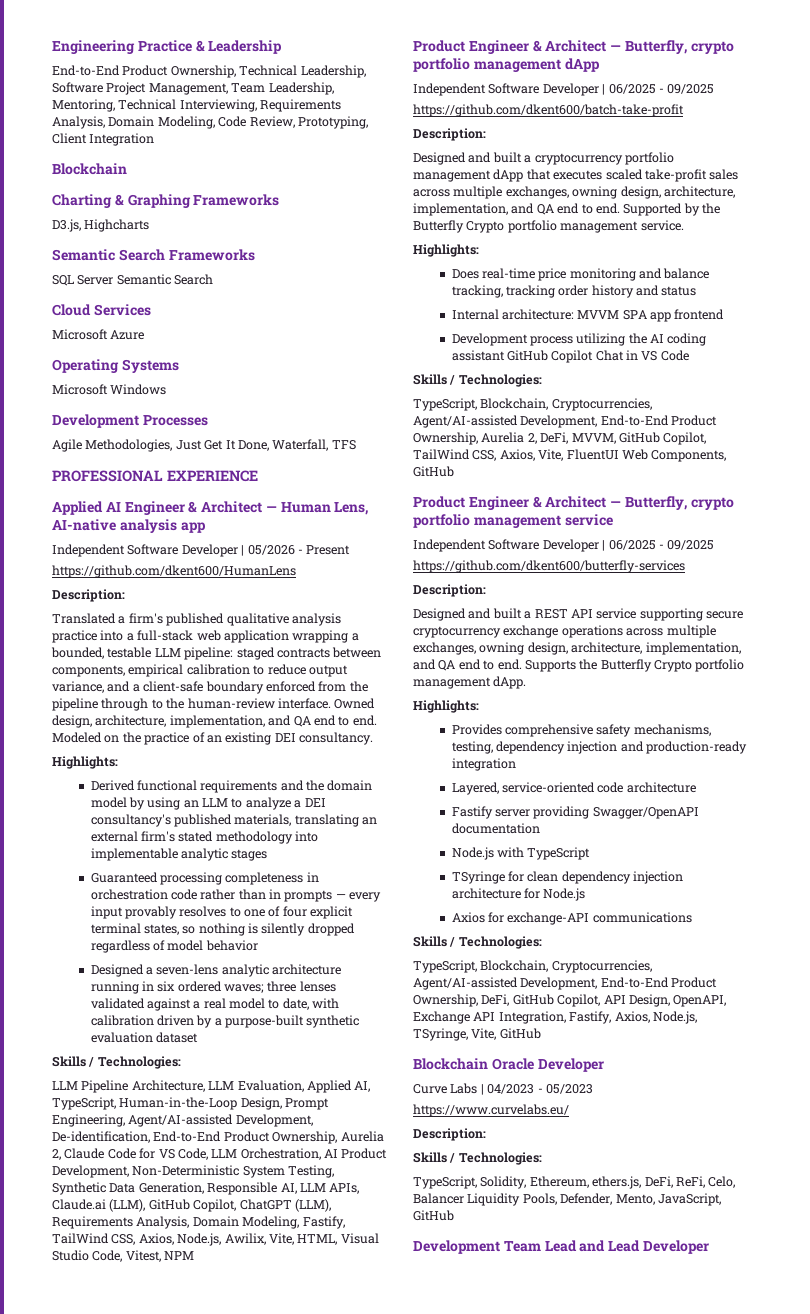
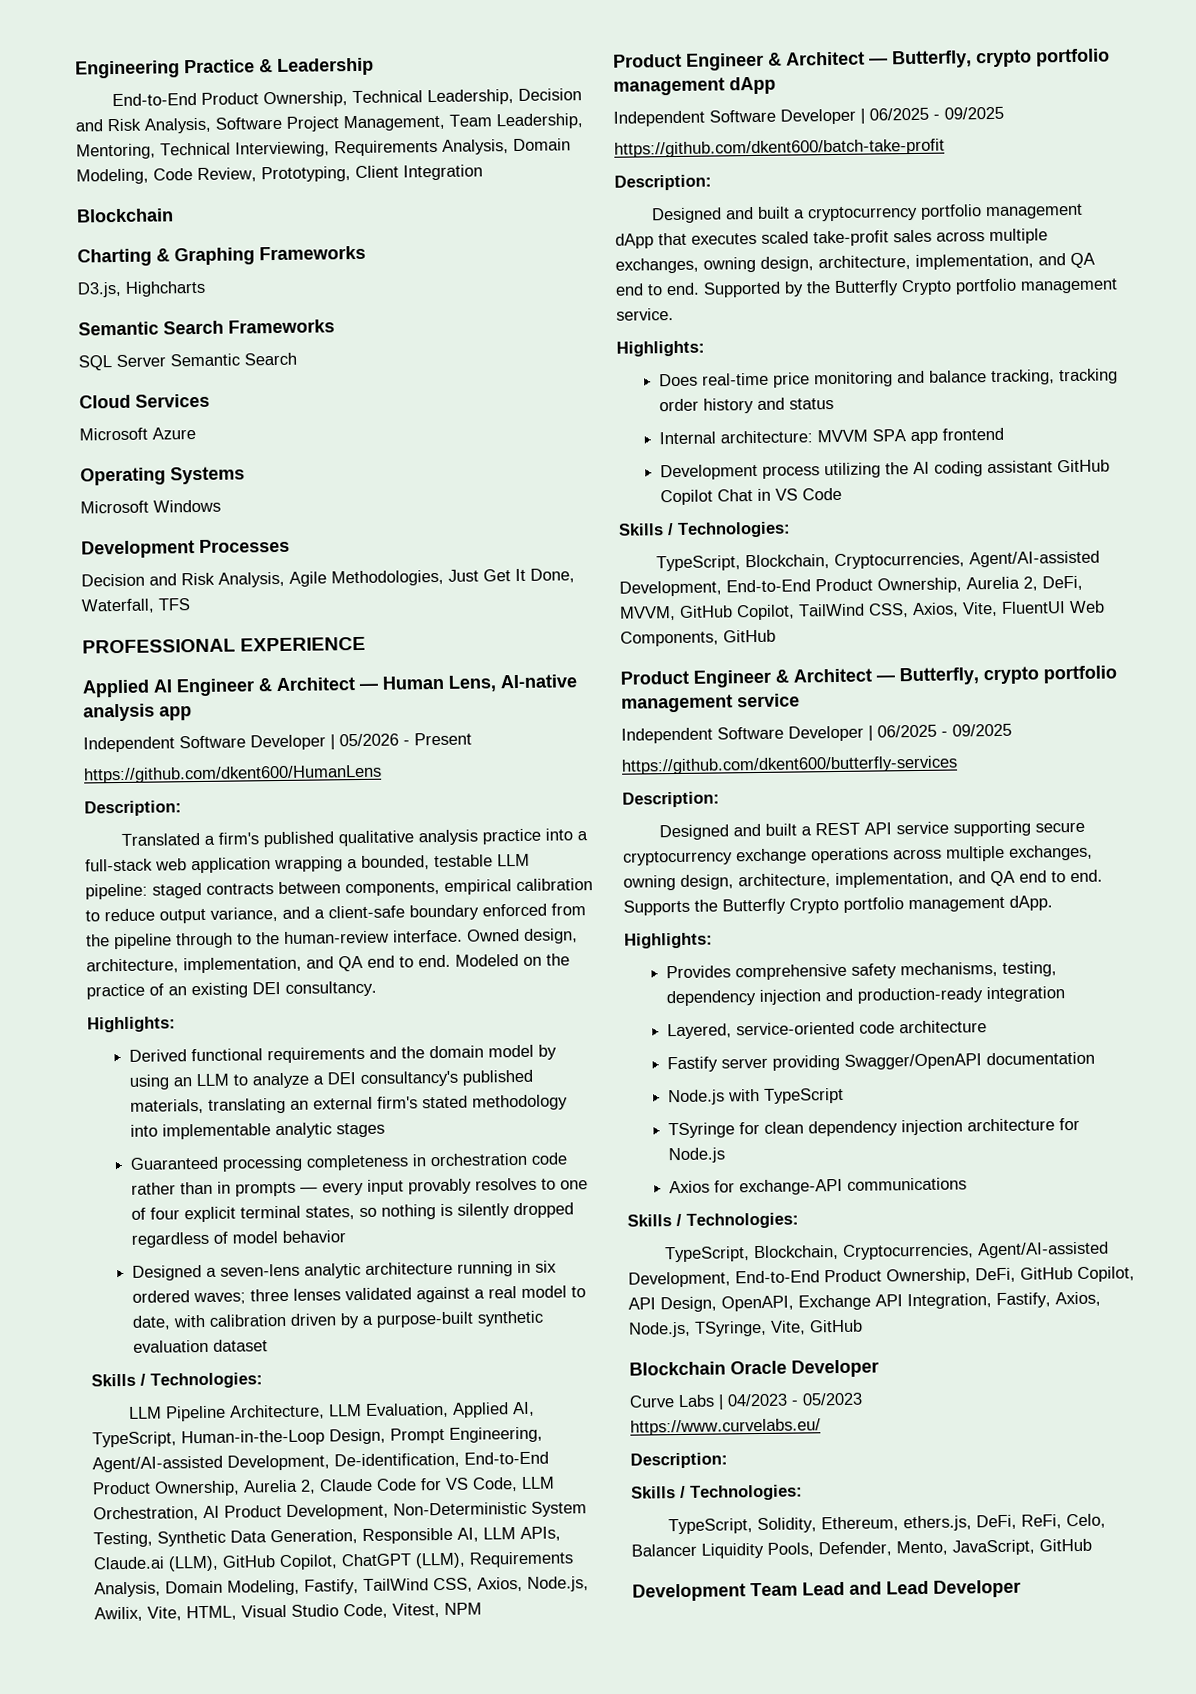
(366, 71) none -> [518,88,583,101] [75,117,211,134] Decision and Risk Analysis,
(208, 420) none -> [81,571,285,588] Decision and Risk Analysis,

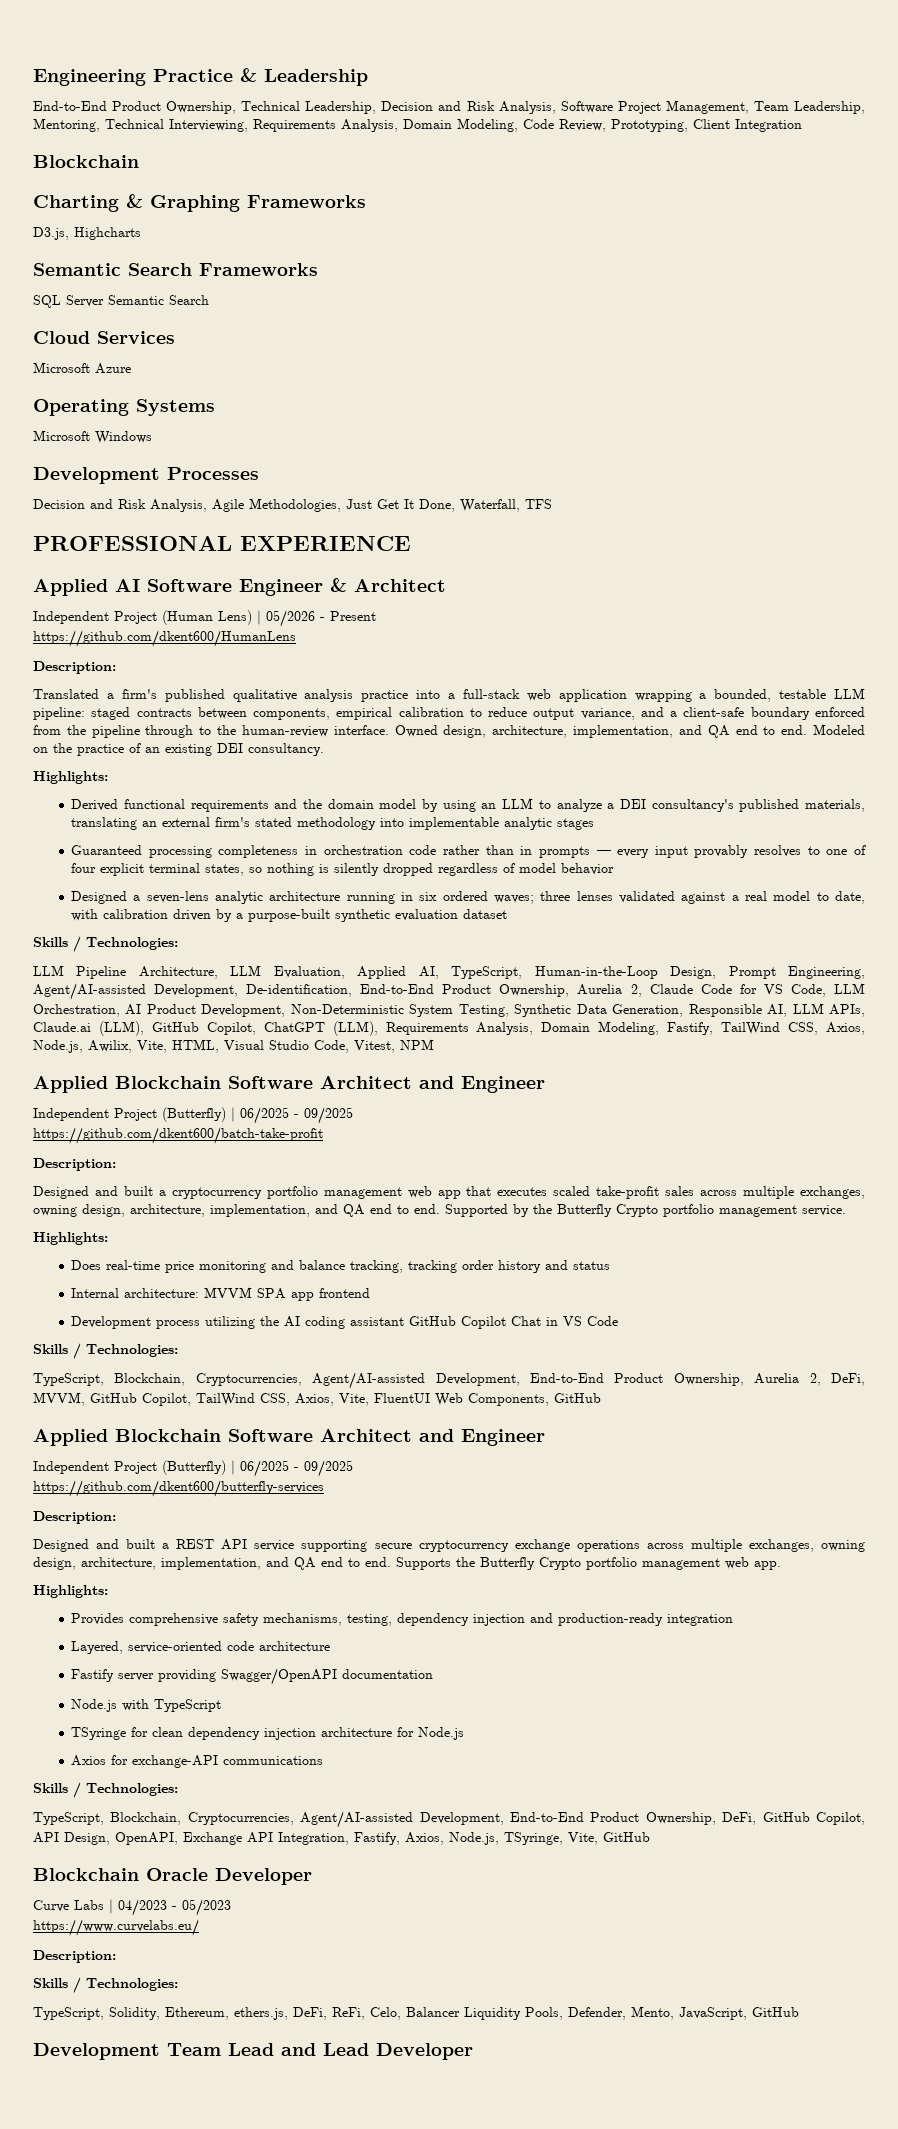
[176,674,577,697] [83,703,192,722] [83,734,326,753] Engineer & Architect — Human Lens, AI-native analysis app // Independent Software Developer -> [147,578,446,596] [33,610,252,625] Software Engineer & Architect // Independent Project (Human Lens)
[613,48,1110,71] [613,76,776,96] [613,108,856,127] Product Engineer & Architect — Butterfly, crypto portfolio management dApp // Independent Software Developer -> [33,1076,545,1093] [33,1107,226,1122] Applied Blockchain Software Architect and Engineer // Independent Project (Butterfly)
[615,233,654,249] dApp -> [407,1186,461,1199] web app
[620,665,1117,688] [621,693,800,713] [621,725,864,744] Product Engineer & Architect — Butterfly, crypto portfolio management service // Independent Software Developer -> [33,1429,545,1446] [33,1460,226,1475] Applied Blockchain Software Architect and Engineer // Independent Project (Butterfly)
[1009,895,1053,911] dApp. -> [725,1557,781,1570] web app.

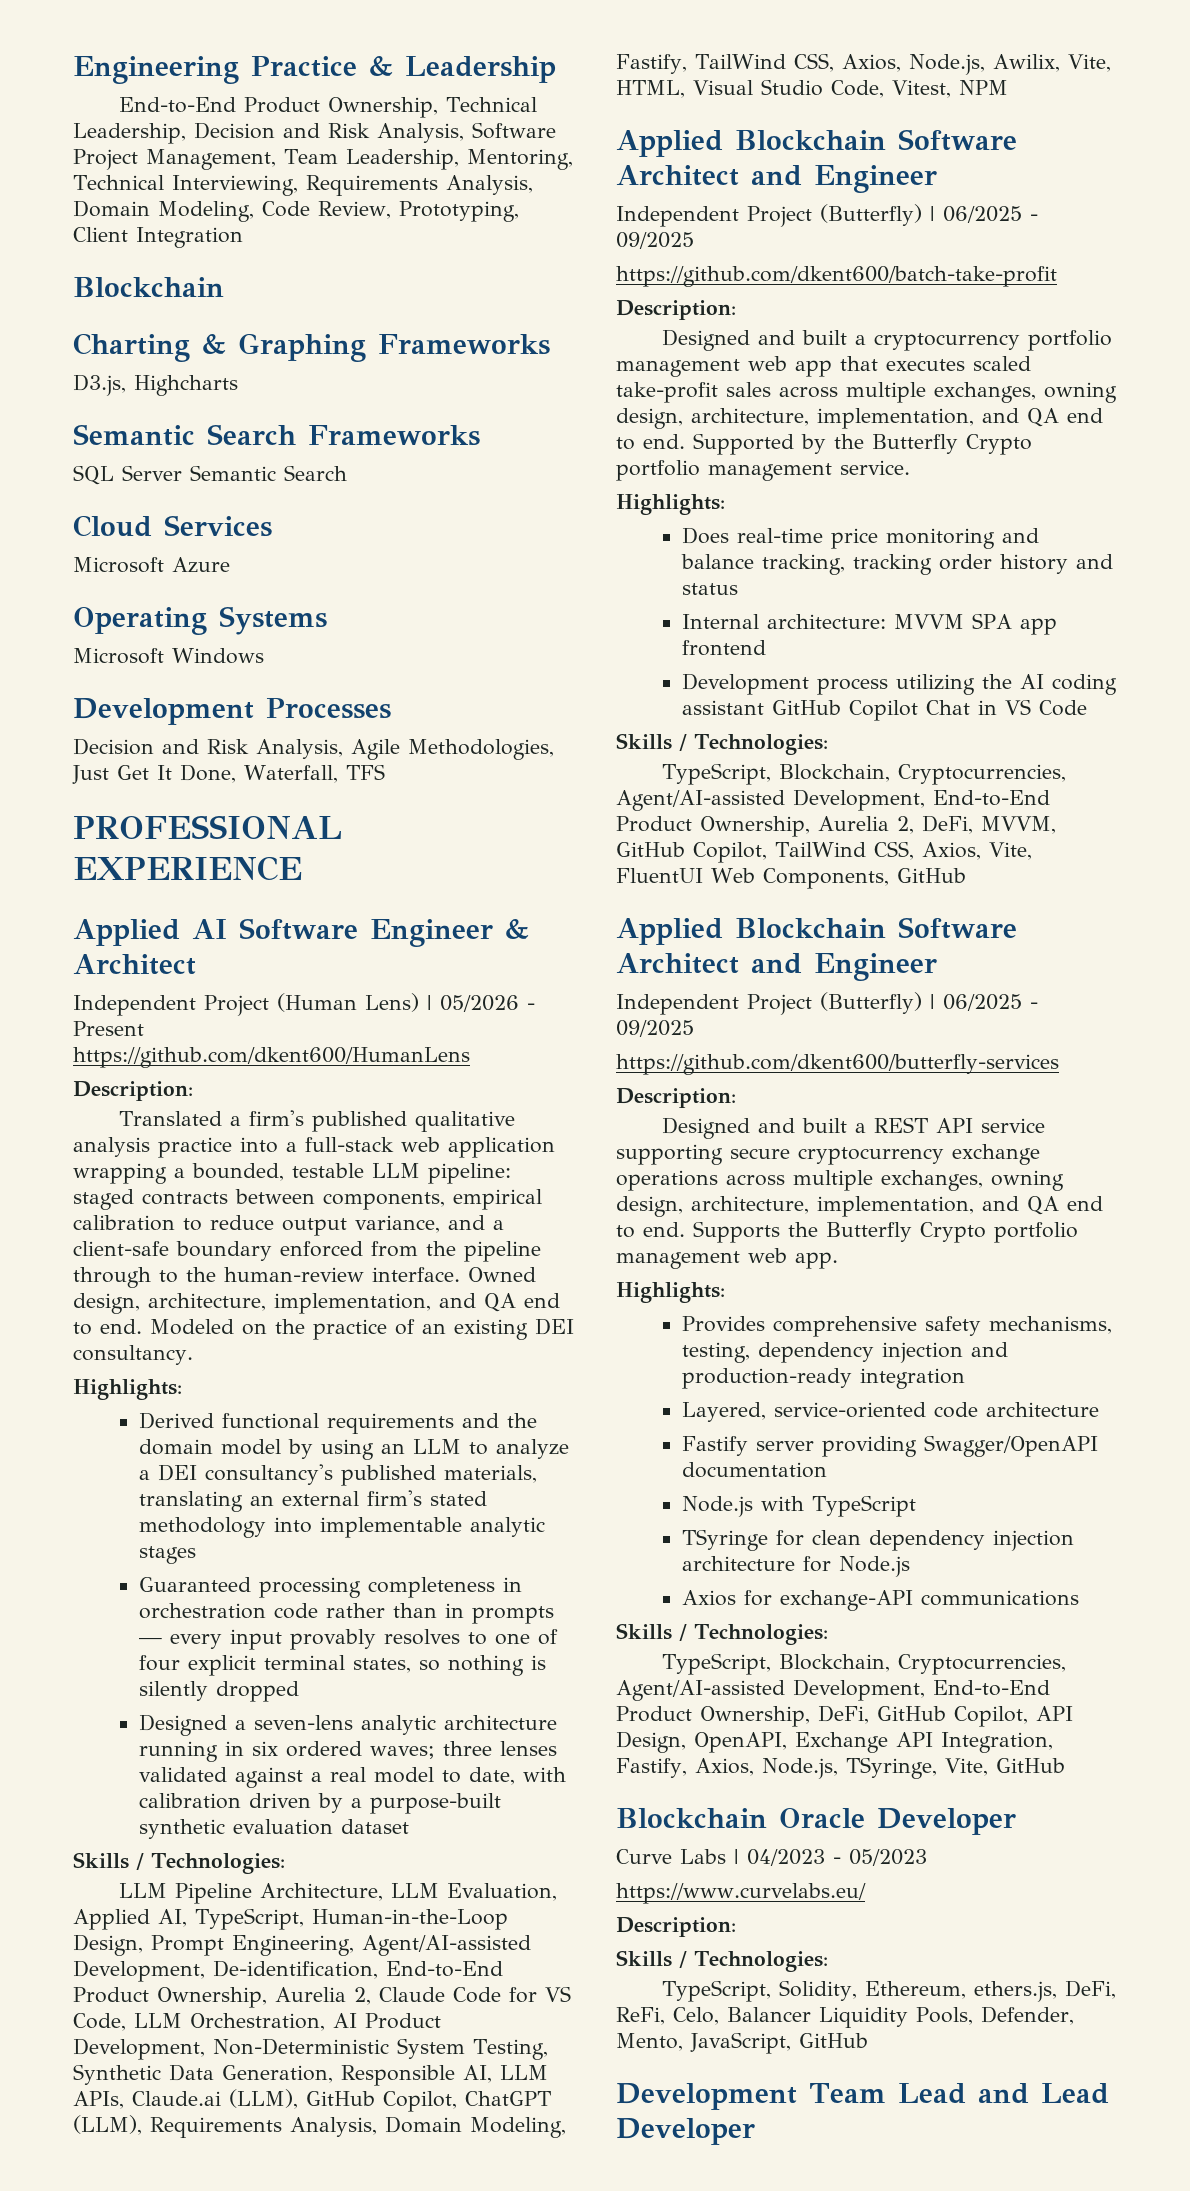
[438,863,615,876] regardless of model behavior -> (299, 1691) none

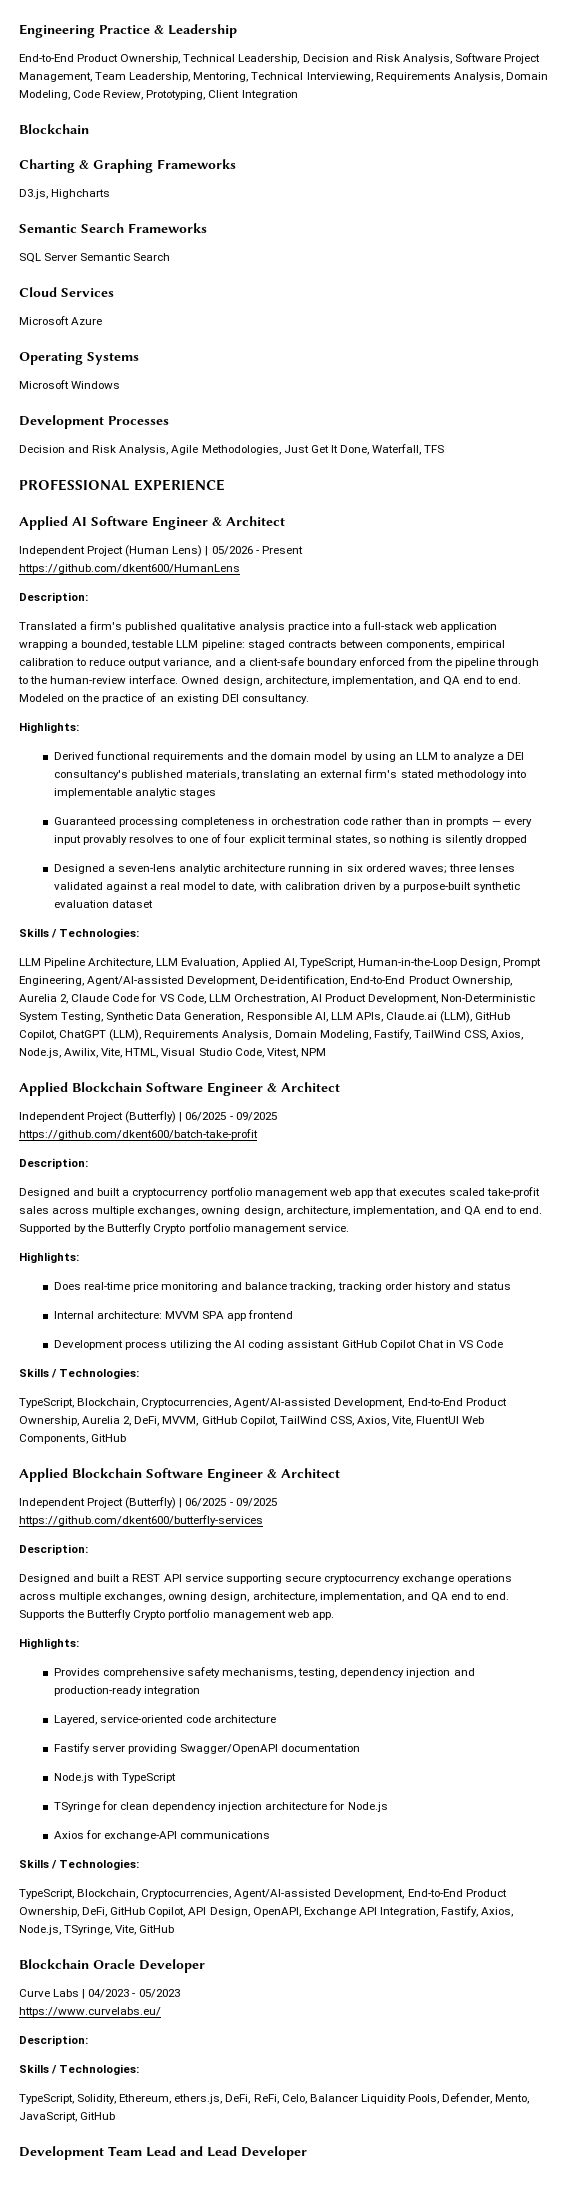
[616,165,937,193] Architect and Engineer -> [207,1082,340,1096] Engineer & Architect
[616,953,937,981] Architect and Engineer -> [207,1468,340,1482] Engineer & Architect

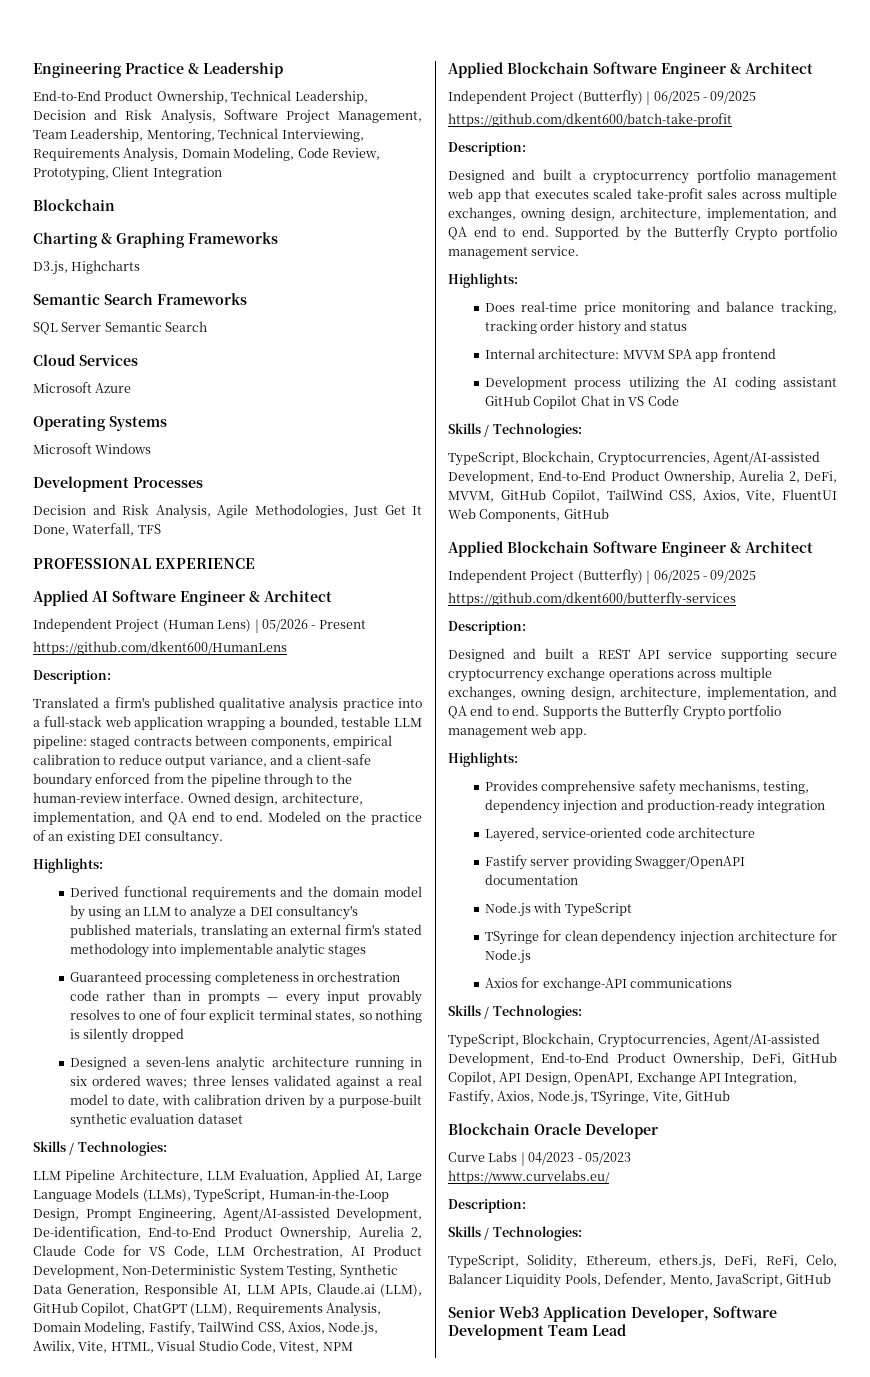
(297, 963) none -> [386,1171,422,1183] [33,1188,191,1202] Large Language Models (LLMs),
[19,2146,307,2160] Development Team Lead and Lead Developer -> [448,1306,777,1322] [448,1324,626,1340] Senior Web3 Application Developer, Software Development Team Lead

